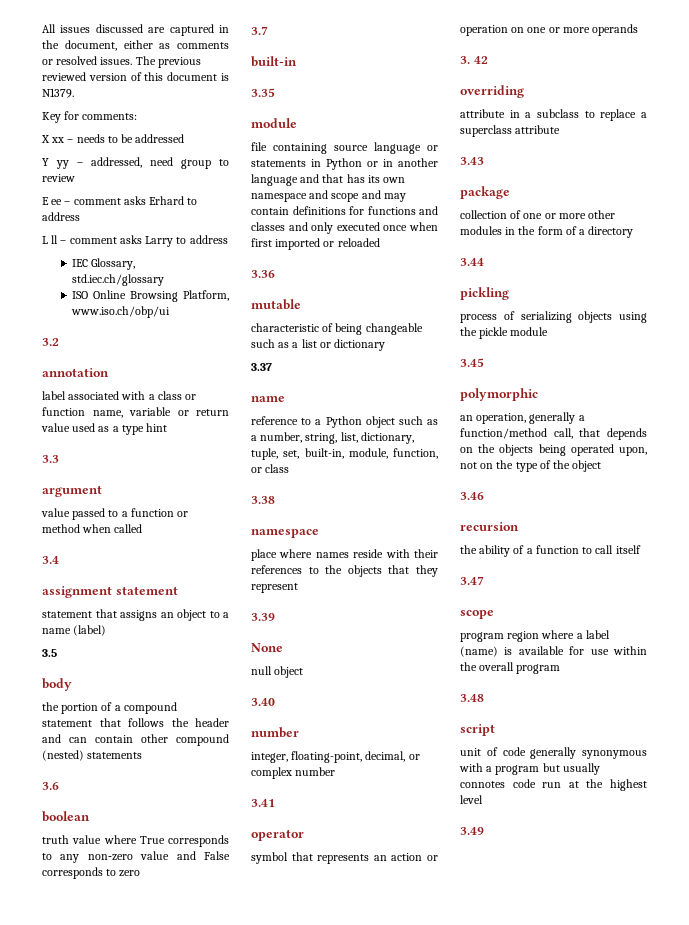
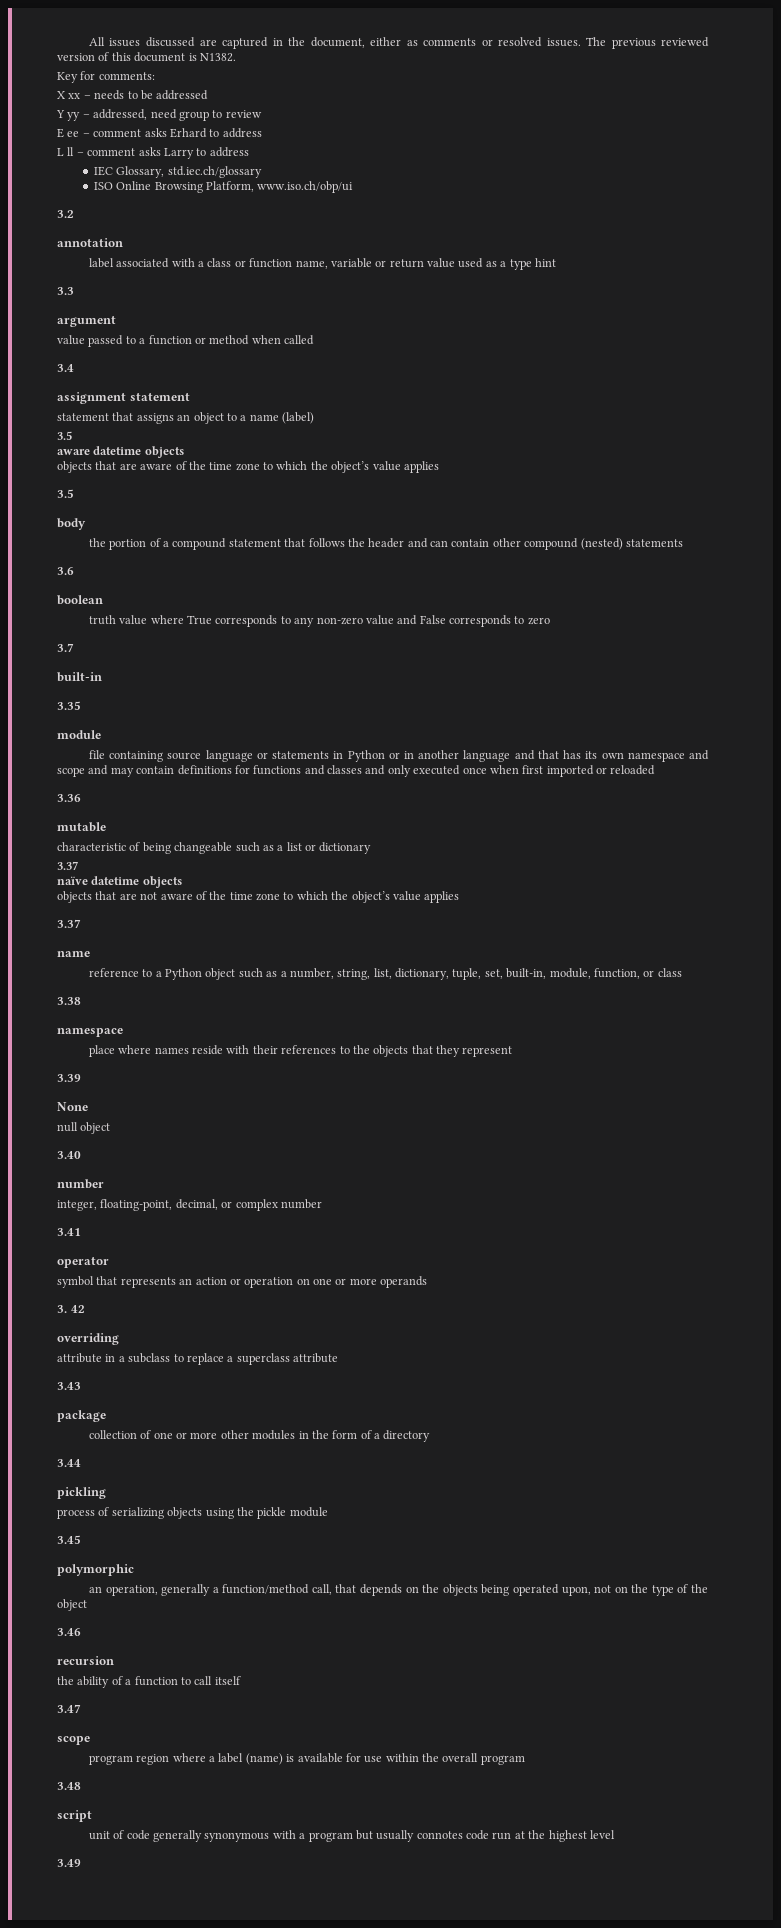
[42,88,74,98] N1379. -> [199,53,236,62] N1382.
(57, 653) none -> [57,446,184,458] [57,461,439,473] [57,489,74,498] // aware datetime objects // objects that are aware of the time zone to which the object’s value applies // 3.5
(272, 367) none -> [57,876,182,888] [57,891,460,903] [57,919,81,928] // naïve datetime objects // objects that are not aware of the time zone to which the object’s value applies // 3.37

